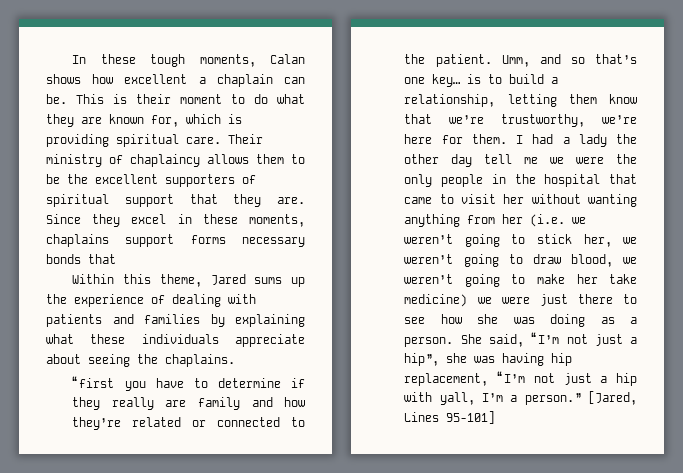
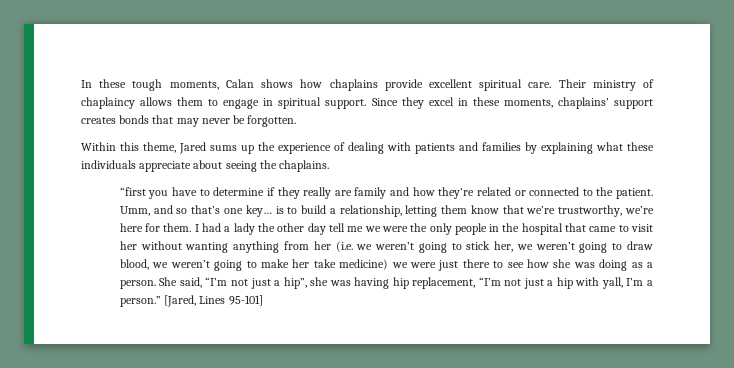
[124,74,305,87] [46,94,305,104] [46,114,242,127] [46,134,109,147] excellent a chaplain can be. This is their moment to do what they are known for, which is providing -> [329,79,472,91] chaplains provide excellent
[46,174,256,187] [46,194,305,207] be the excellent supporters of spiritual support that they are. -> [223,97,367,109] engage in spiritual support.
[46,234,305,247] [46,254,116,264] chaplains support forms necessary bonds that -> [557,97,653,109] [81,115,297,127] chaplains’ support creates bonds that may never be forgotten.

